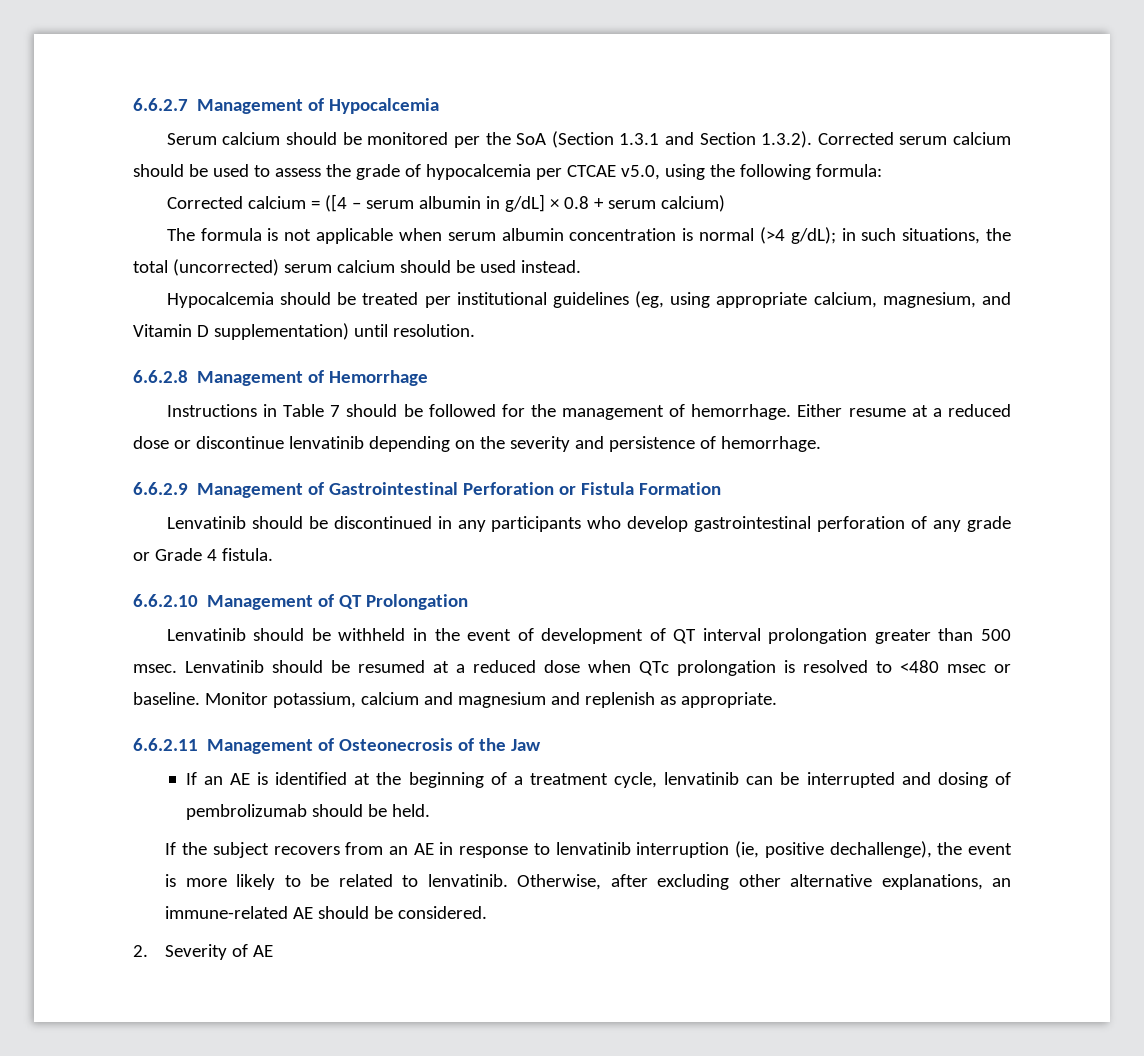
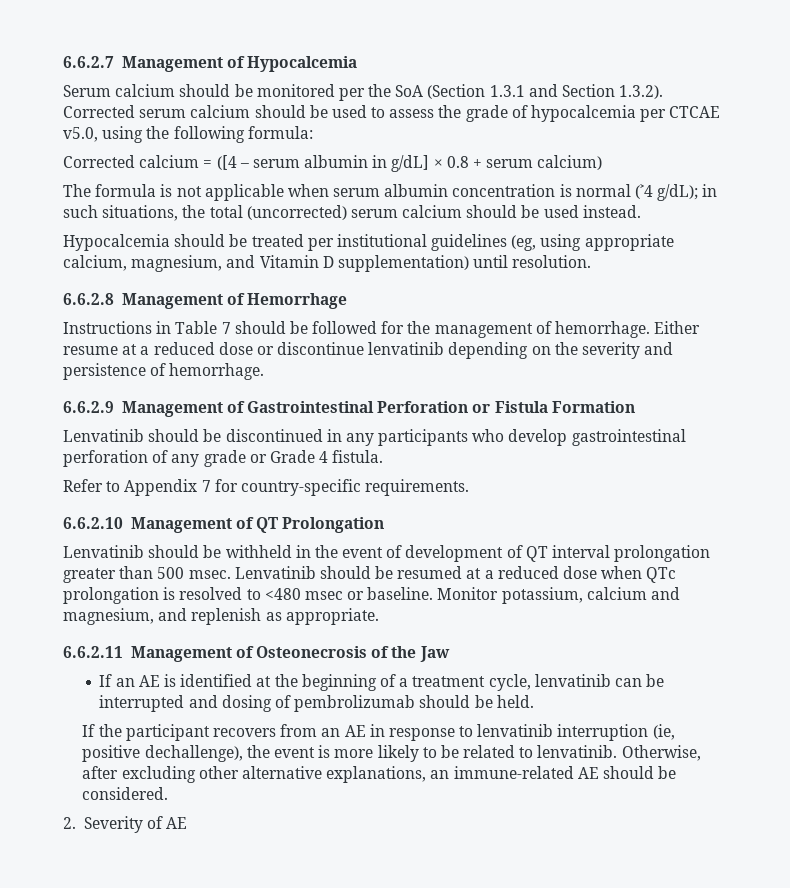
(273, 554) none -> [63,479,470,496] // Refer to Appendix 7 for country-specific requirements.
[457,692,546,708] magnesium -> [63,608,154,625] magnesium,
[212,842,269,858] subject -> [125,724,210,741] participant

